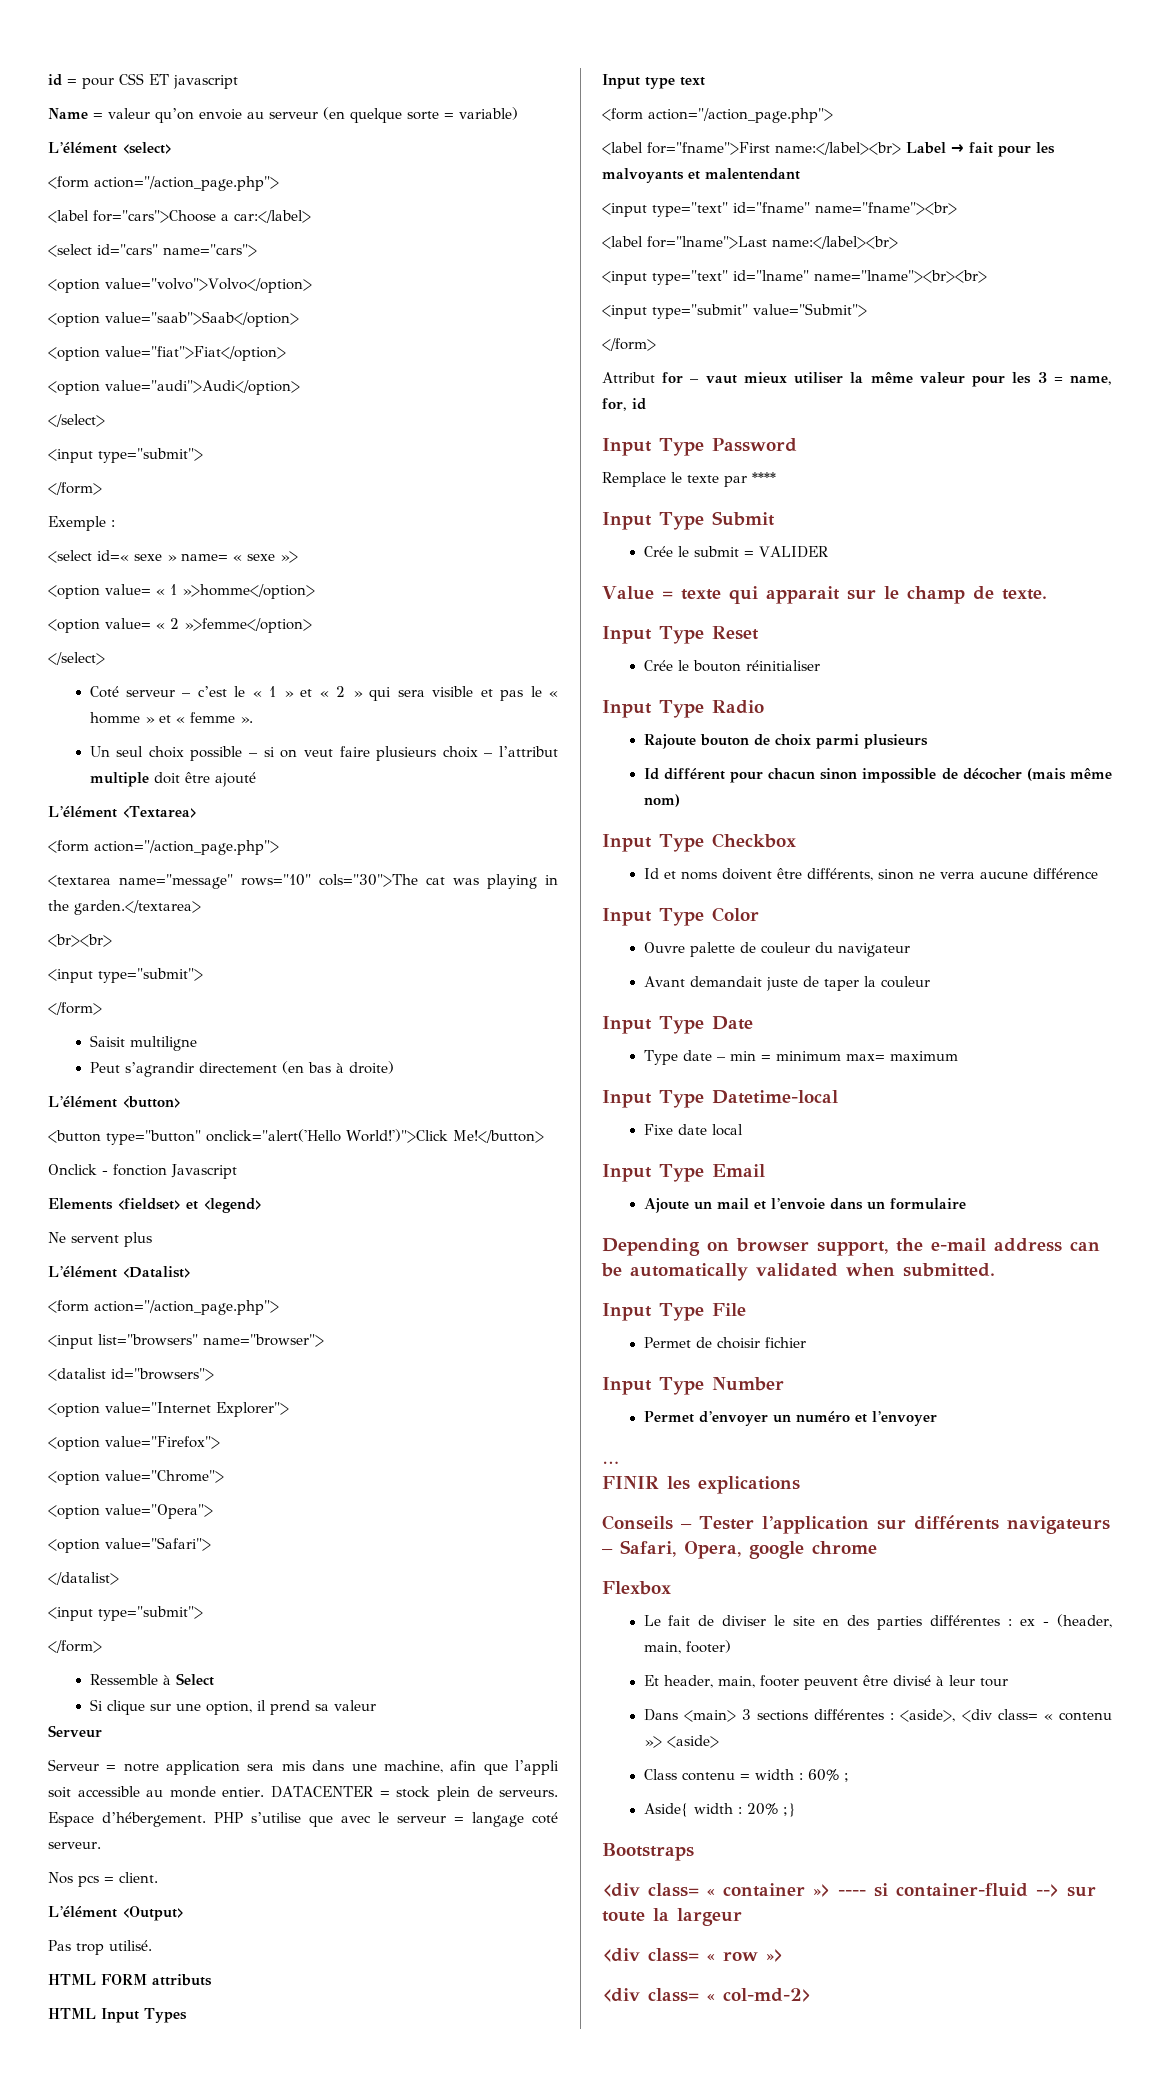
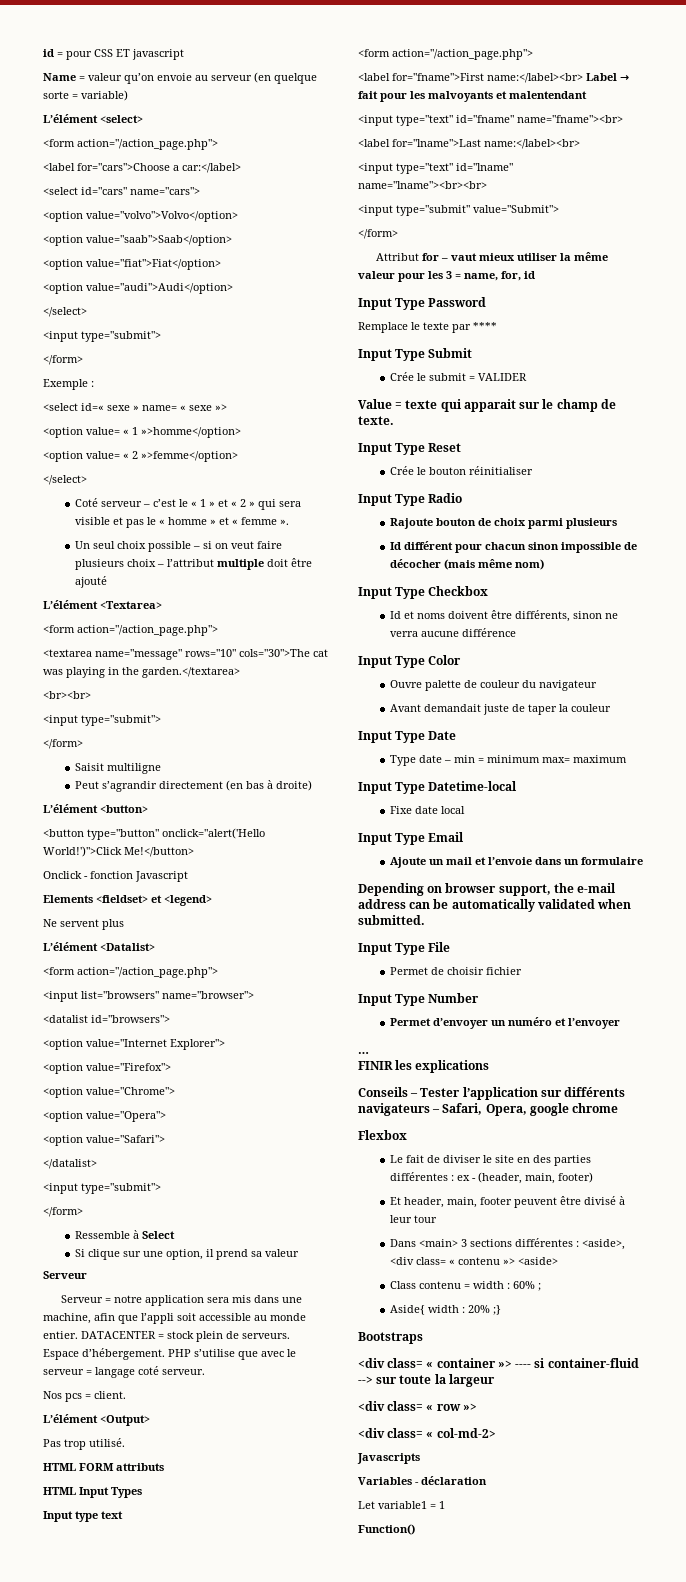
(811, 1995) none -> [357,1453,420,1464] [358,1476,487,1485] [358,1501,445,1509] [358,1524,415,1535] // Javascripts // Variables - déclaration // Let variable1 = 1 // Function()

